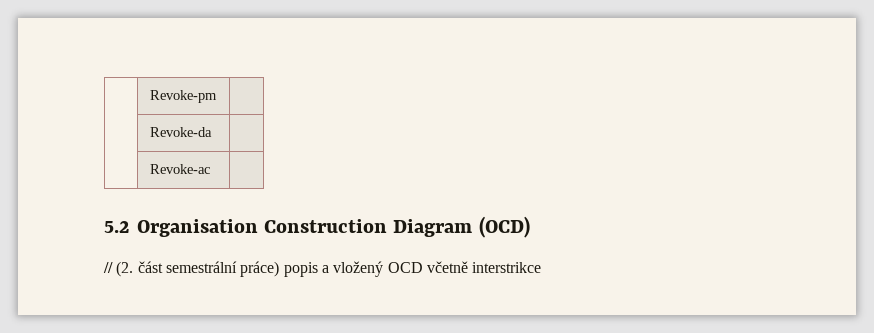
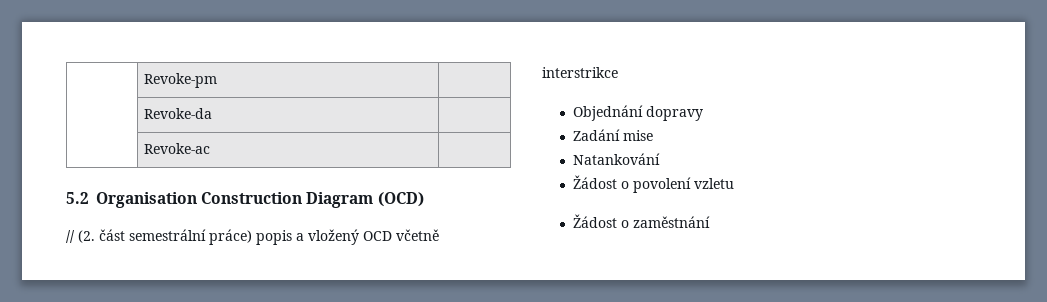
(542, 267) none -> [572,105,703,121] [572,129,653,141] [572,153,660,165] [572,175,734,193] [572,214,710,228] // Objednání dopravy // Zadání mise // Natankování // Žádost o povolení vzletu // Žádost o zaměstnání

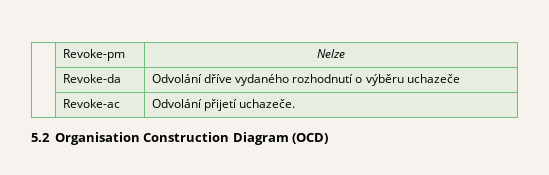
(217, 80) none -> [317,49,346,58] Nelze
[143,143,210,154] // | Revoke-ac | -> [152,74,460,86] [63,99,121,108] [152,99,296,111] Odvolání dříve vydaného rozhodnutí o výběru uchazeče // | Revoke-ac | Odvolání přijetí uchazeče.
[66,229,439,245] [542,67,618,78] [572,105,703,121] [572,129,653,141] [572,153,660,165] [572,175,734,193] [572,214,710,228] // // (2. část semestrální práce) popis a vložený OCD včetně interstrikce // Objednání dopravy // Zadání mise // Natankování // Žádost o povolení vzletu // Žádost o zaměstnání -> (328, 138) none

